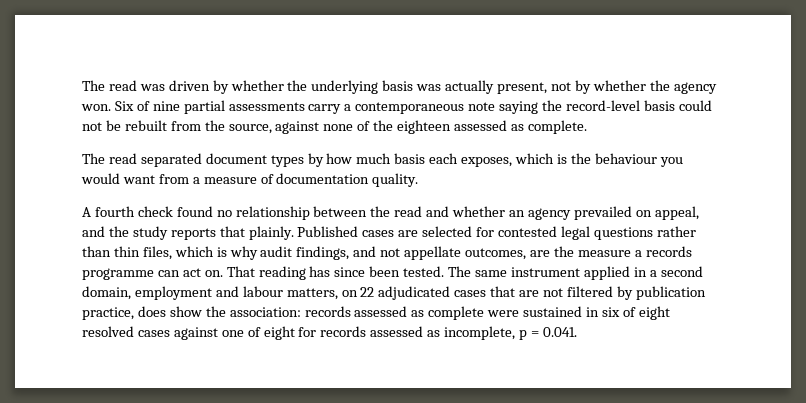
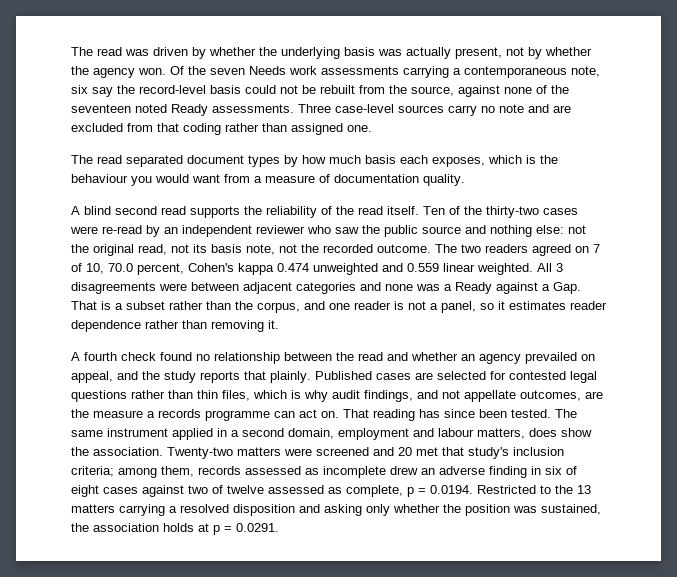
[114,100,539,114] Six of nine partial assessments carry a contemporaneous note saying -> [170,66,600,78] [71,85,113,97] Of the seven Needs work assessments carrying a contemporaneous note, six say
[397,120,587,134] eighteen assessed as complete. -> [71,104,571,116] [71,123,372,135] seventeen noted Ready assessments. Three case-level sources carry no note and are excluded from that coding rather than assigned one.
(419, 180) none -> [71,206,578,218] [70,225,586,237] [71,244,600,256] [71,263,563,275] [71,282,581,294] [71,301,607,313] [71,320,279,332] // A blind second read supports the reliability of the read itself. Ten of the thirty-two cases were re-read by an independent reviewer who saw the public source and nothing else: not the original read, not its basis note, not the recorded outcome. The two readers agreed on 7 of 10, 70.0 percent, Cohen's kappa 0.474 unweighted and 0.559 linear weighted. All 3 disagreements were between adjacent categories and none was a Ready against a Gap. That is a subset rather than the corpus, and one reader is not a panel, so it estimates reader dependence rather than removing it.
[341,286,706,300] [82,306,583,320] on 22 adjudicated cases that are not filtered by publication practice, does show the association: records assessed as complete were sustained -> [529,428,592,437] [71,447,564,459] [71,466,527,478] does show the association. Twenty-two matters were screened and 20 met that study's inclusion criteria; among them, records assessed as incomplete drew an adverse finding
[82,326,134,337] resolved -> (99, 491) none
[221,326,577,340] one of eight for records assessed as incomplete, p = 0.041. -> [188,485,591,497] [71,504,601,516] [71,523,279,535] two of twelve assessed as complete, p = 0.0194. Restricted to the 13 matters carrying a resolved disposition and asking only whether the position was sustained, the association holds at p = 0.0291.

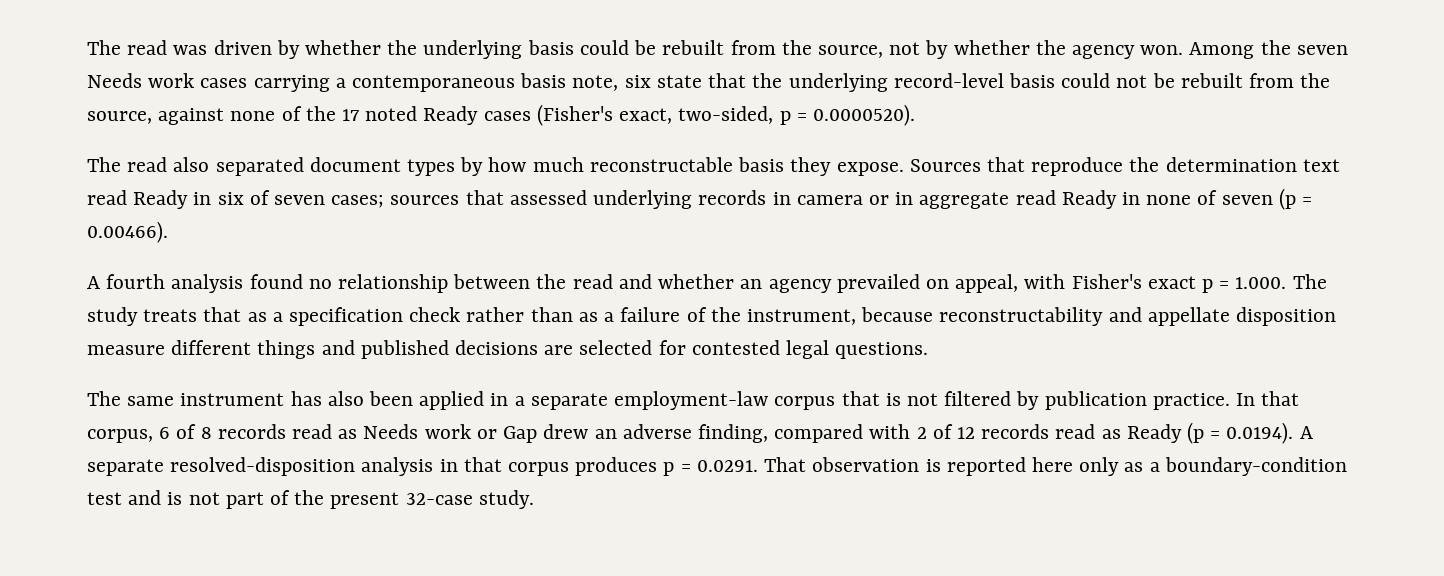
[378,47,502,59] was actually present, -> [579,40,883,58] could be rebuilt from the source,
[170,66,184,75] Of -> [1189,42,1255,59] Among
[321,66,399,75] assessments -> [200,78,248,88] cases
(567, 72) none -> [520,73,567,88] basis
[92,85,135,97] say the -> [656,73,888,92] state that the underlying
[71,104,131,113] seventeen -> [342,109,360,121] 17
[212,104,571,116] [71,123,372,135] [71,155,122,164] assessments. Three case-level sources carry no note and are excluded from that coding rather than assigned one. // The read -> [483,104,915,126] [87,157,210,172] cases (Fisher's exact, two-sided, p = 0.0000520). // The read also
[365,155,558,167] [71,174,465,186] [71,206,578,218] [70,225,586,237] [71,244,600,256] [71,263,563,275] [71,282,581,294] [71,301,607,313] [71,320,279,332] basis each exposes, which is the behaviour you would want from a measure of documentation quality. // A blind second read supports the reliability of the read itself. Ten of the thirty-two cases were re-read by an independent reviewer who saw the public source and nothing else: not the original read, not its basis note, not the recorded outcome. The two readers agreed on 7 of 10, 70.0 percent, Cohen's kappa 0.474 unweighted and 0.559 linear weighted. All 3 disagreements were between adjacent categories and none was a Ready against a Gap. That is a subset rather than the corpus, and one reader is not a panel, so it estimates reader dependence rather than removing it. -> [589,157,1340,176] [87,188,1313,210] [87,221,168,243] reconstructable basis they expose. Sources that reproduce the determination text read Ready in six of seven cases; sources that assessed underlying records in camera or in aggregate read Ready in none of seven (p = 0.00466).
[121,352,156,361] check -> [171,274,244,293] analysis
[117,371,411,383] and the study reports that plainly. Published cases -> [1024,274,1327,293] [87,307,1336,326] [87,340,539,359] with Fisher's exact p = 1.000. The study treats that as a specification check rather than as a failure of the instrument, because reconstructability and appellate disposition measure different things and published decisions
[71,390,603,402] [71,409,577,421] [71,428,592,440] [71,447,564,459] [71,466,577,478] [71,485,591,497] [71,504,601,516] [71,523,279,535] questions rather than thin files, which is why audit findings, and not appellate outcomes, are the measure a records programme can act on. That reading has since been tested. The same instrument applied in a second domain, employment and labour matters, does show the association. Twenty-two matters were screened and 20 met that study's inclusion criteria; among them, records assessed as incomplete drew an adverse finding in six of eight cases against two of twelve assessed as complete, p = 0.0194. Restricted to the 13 matters carrying a resolved disposition and asking only whether the position was sustained, the association holds at p = 0.0291. -> [835,342,929,359] [87,391,1300,410] [87,422,1313,444] [87,457,1347,476] [87,490,534,509] questions. // The same instrument has also been applied in a separate employment-law corpus that is not filtered by publication practice. In that corpus, 6 of 8 records read as Needs work or Gap drew an adverse finding, compared with 2 of 12 records read as Ready (p = 0.0194). A separate resolved-disposition analysis in that corpus produces p = 0.0291. That observation is reported here only as a boundary-condition test and is not part of the present 32-case study.

